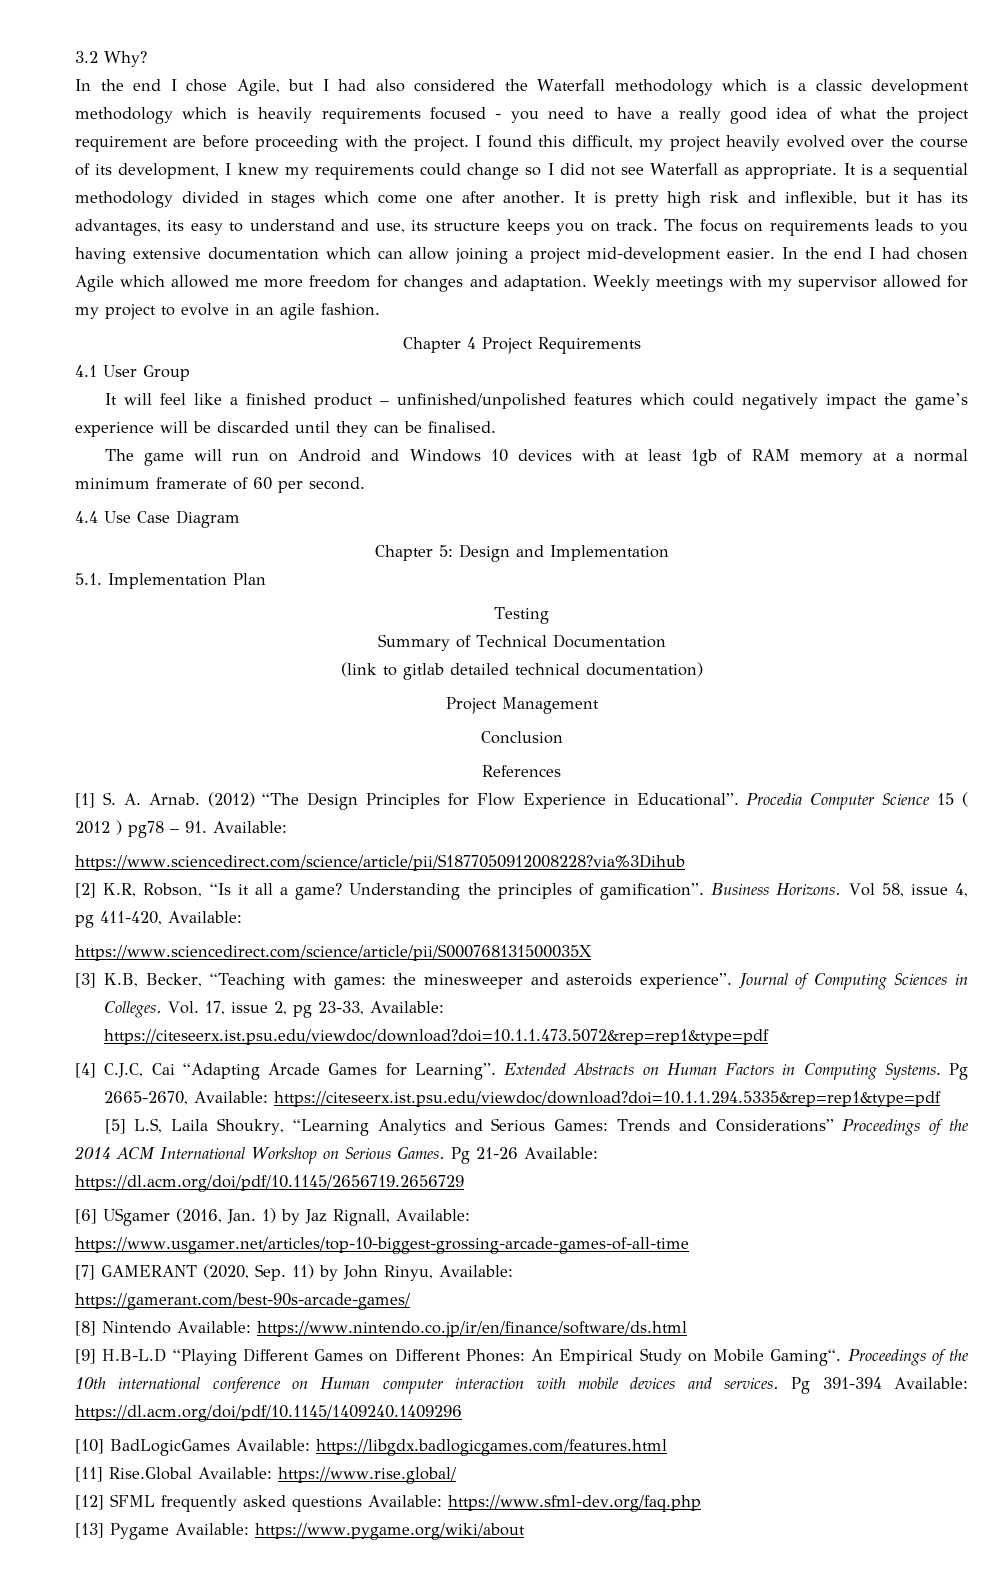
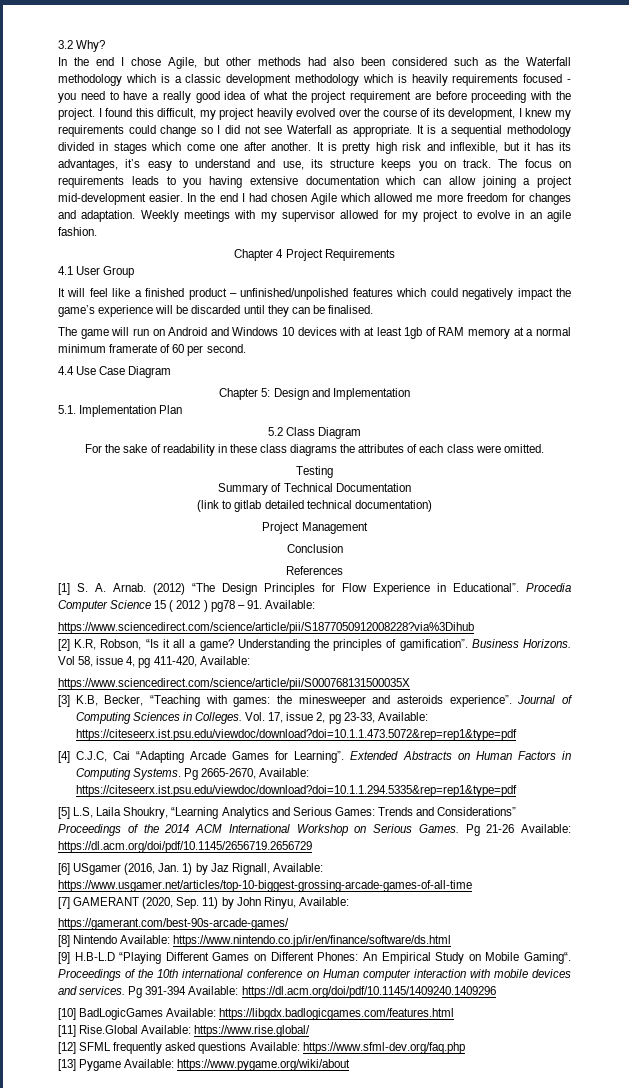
[322,79,496,92] I had also considered -> [226,57,497,66] other methods had also been considered such as
[167,220,185,231] its -> [125,159,141,168] it’s
(266, 579) none -> [267,427,362,439] [85,444,544,456] // 5.2 Class Diagram // For the sake of readability in these class diagrams the attributes of each class were omitted.

